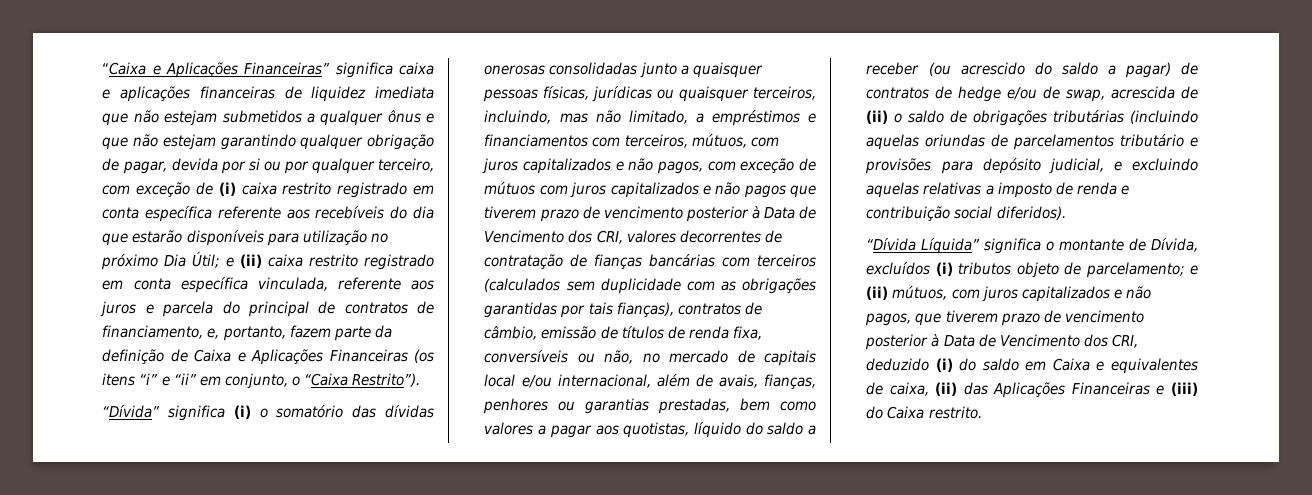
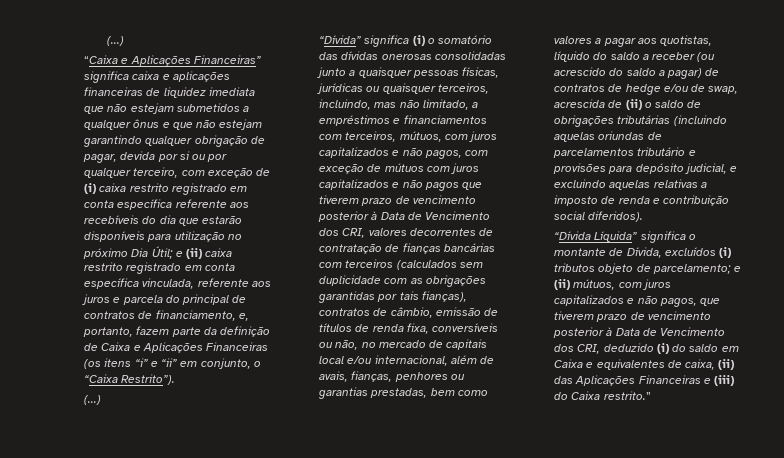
(102, 68) none -> [107,36,125,46] (...) //
(420, 380) none -> [84,395,102,405] // (...)
[928,406,982,419] restrito. -> [603,391,651,400] restrito.”

